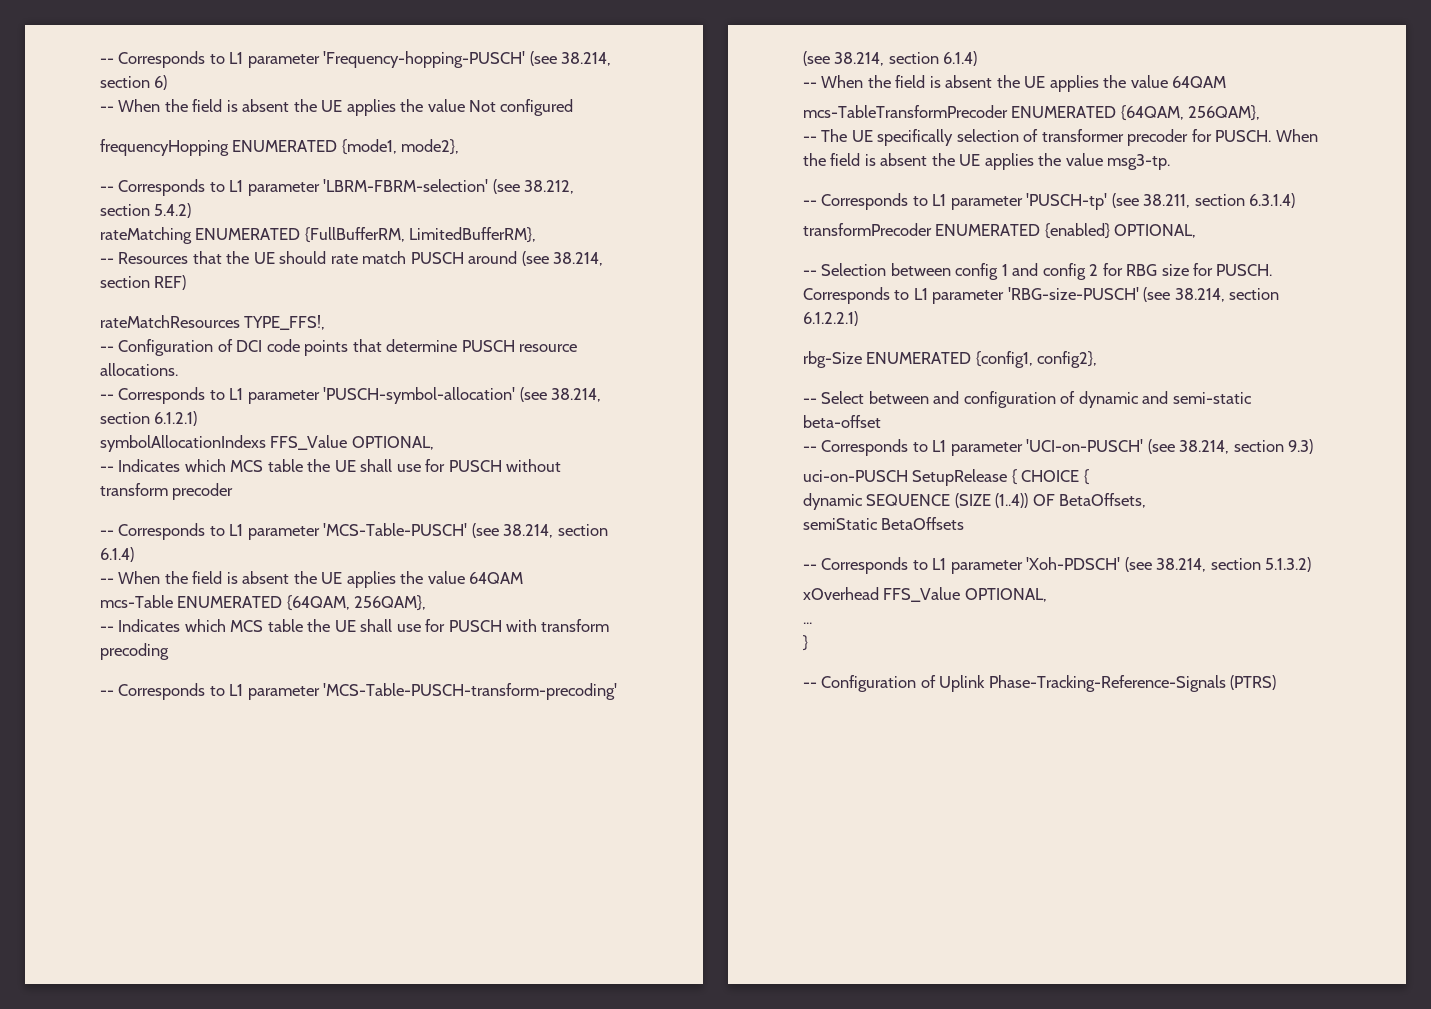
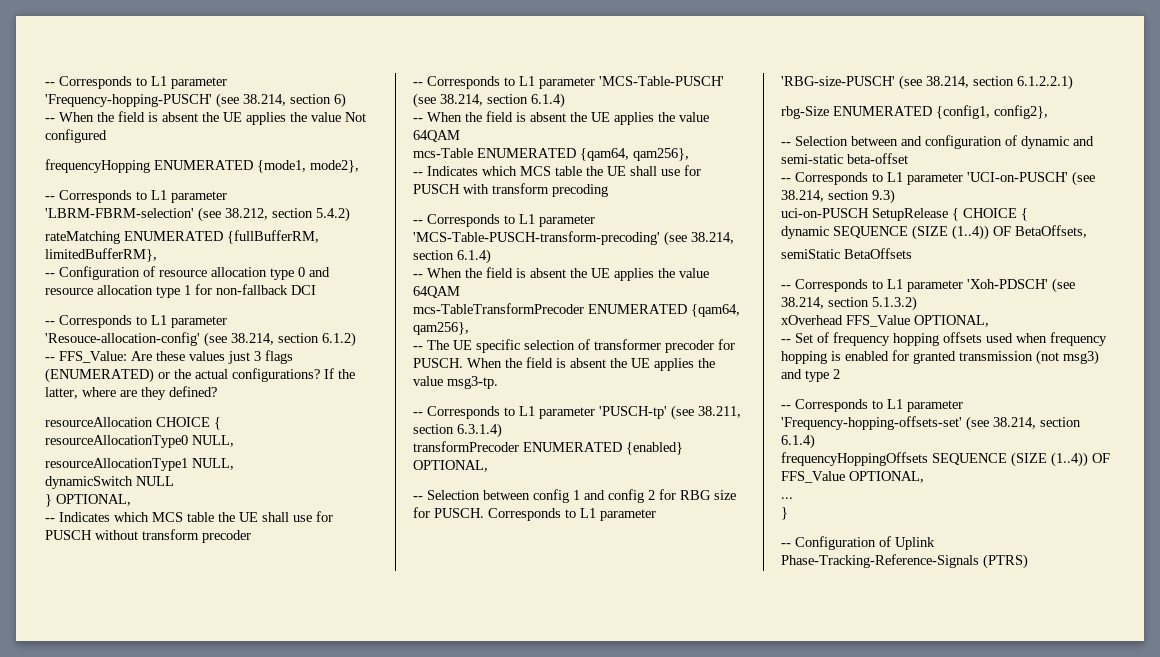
[304,227,537,243] [100,251,604,266] [100,275,187,290] [100,315,326,330] [100,339,578,356] [100,363,178,376] [100,387,602,404] [100,411,198,426] [100,435,348,452] {FullBufferRM, LimitedBufferRM}, // -- Resources that the UE should rate match PUSCH around (see 38.214, section REF) // rateMatchResources TYPE_FFS!, // -- Configuration of DCI code points that determine PUSCH resource allocations. // -- Corresponds to L1 parameter 'PUSCH-symbol-allocation' (see 38.214, section 6.1.2.1) // symbolAllocationIndexs FFS_Value -> [227,230,319,244] [45,248,157,262] [45,266,330,280] [45,284,316,298] [45,315,227,328] [45,332,356,347] [45,350,293,364] [45,368,355,383] [45,386,217,400] [45,417,221,430] [45,435,234,448] [45,458,234,471] [45,476,174,489] [45,494,52,507] {fullBufferRM, limitedBufferRM}, // -- Configuration of resource allocation type 0 and resource allocation type 1 for non-fallback DCI // -- Corresponds to L1 parameter 'Resouce-allocation-config' (see 38.214, section 6.1.2) // -- FFS_Value: Are these values just 3 flags (ENUMERATED) or the actual configurations? If the latter, where are they defined? // resourceAllocation CHOICE { // resourceAllocationType0 NULL, // resourceAllocationType1 NULL, // dynamicSwitch NULL // }
[286,595,427,611] {64QAM, 256QAM}, -> [580,148,689,161] {qam64, qam256},
[1120,105,1261,121] {64QAM, 256QAM}, -> [691,304,740,317] [413,322,469,335] {qam64, qam256},
[877,129,954,146] specifically -> [476,339,520,353] specific
[821,391,865,404] Select -> [795,136,848,146] Selection
(1047, 595) none -> [781,332,1107,346] [781,350,1099,365] [781,369,840,382] [781,399,963,412] [781,416,1081,431] [781,434,815,449] [781,452,1110,467] [781,471,924,483] // -- Set of frequency hopping offsets used when frequency hopping is enabled for granted transmission (not msg3) and type 2 // -- Corresponds to L1 parameter 'Frequency-hopping-offsets-set' (see 38.214, section 6.1.4) // frequencyHoppingOffsets SEQUENCE (SIZE (1..4)) OF FFS_Value OPTIONAL,

